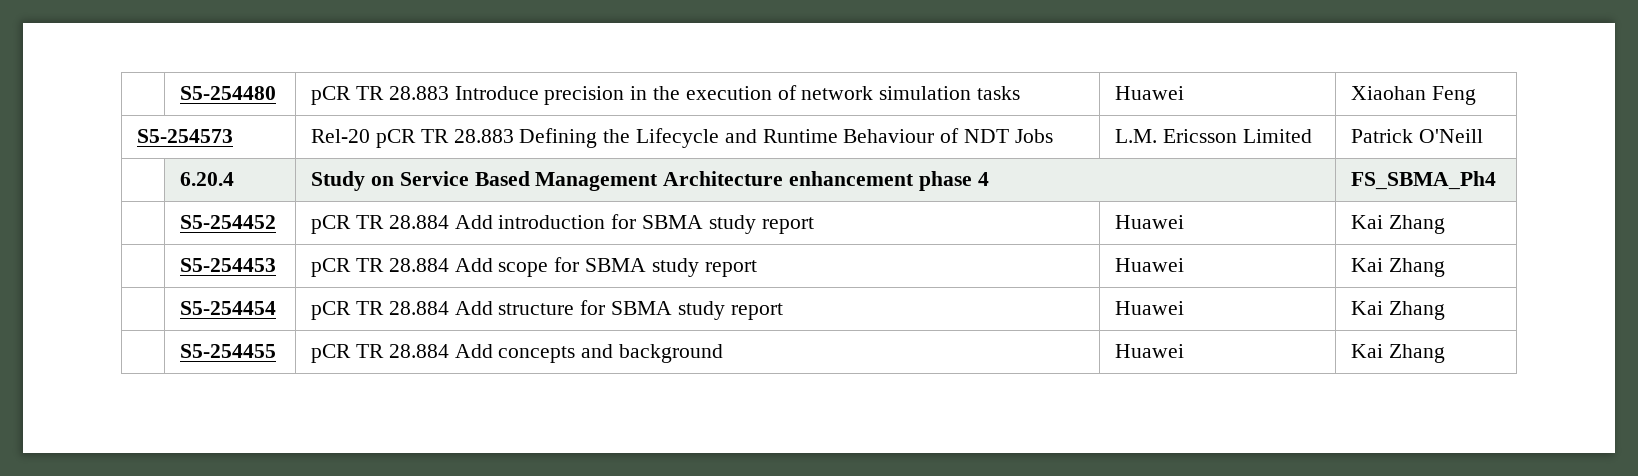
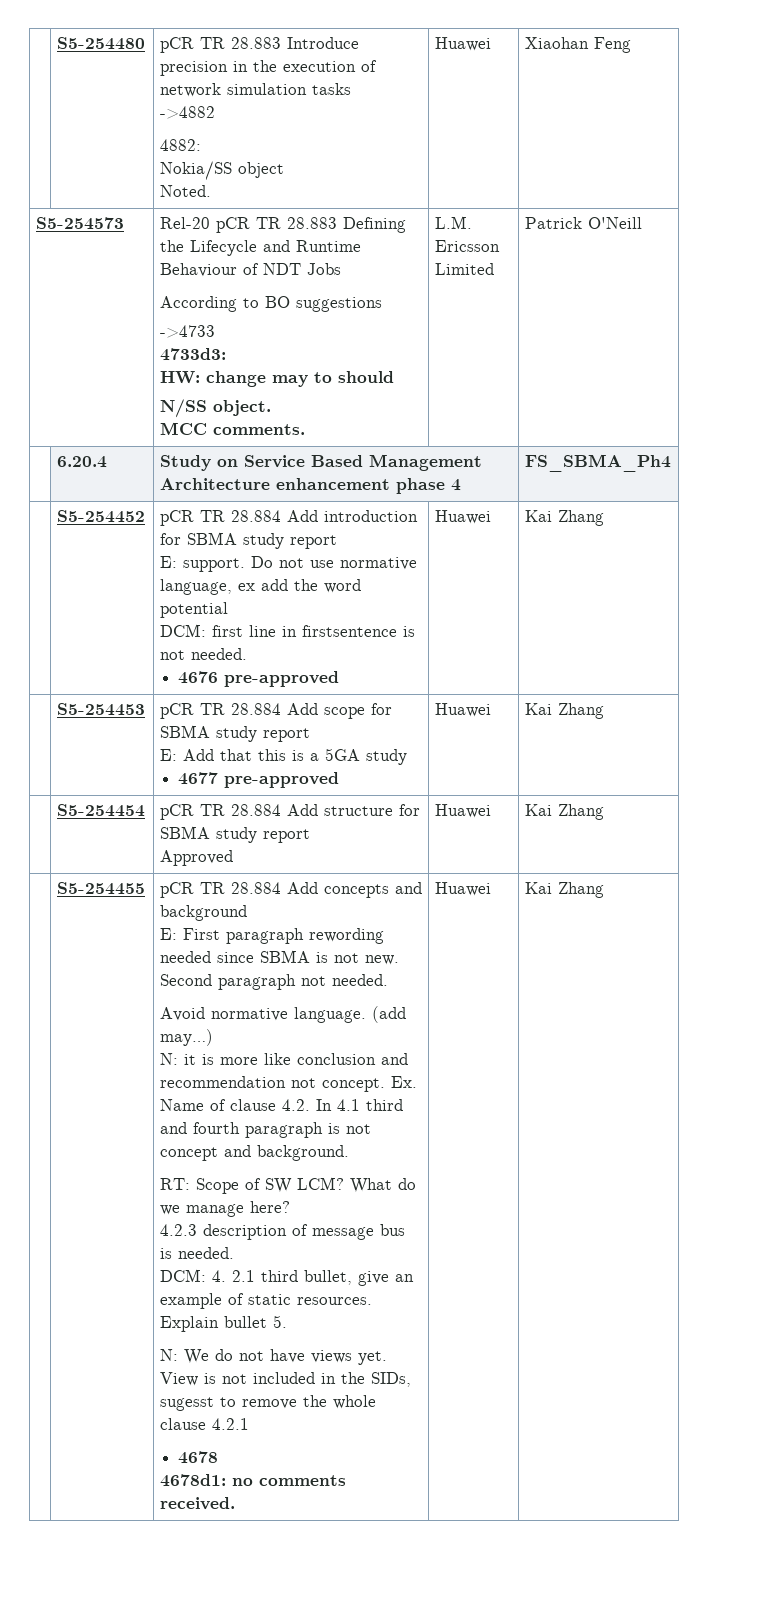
(1021, 93) none -> [159,106,215,119] [159,139,201,151] [159,161,284,180] [159,185,211,197] // ->4882 // 4882: // Nokia/SS object // Noted.
(1053, 136) none -> [159,296,382,312] [159,325,215,338] [159,348,226,361] [159,371,394,387] [159,399,271,418] [159,422,305,435] // According to BO suggestions // ->4733 // 4733d3: // HW: change may to should // N/SS object. // MCC comments.
(814, 225) none -> [159,556,417,572] [159,579,361,595] [159,602,228,618] [159,624,415,637] [159,648,247,660] [177,671,339,687] // E: support. Do not use normative language, ex add the word potential // DCM: first line in firstsentence is not needed. // 4676 pre-approved
(757, 268) none -> [159,748,407,765] [177,772,339,788] // E: Add that this is a 5GA study // 4677 pre-approved
(783, 311) none -> [159,850,233,866] // Approved
(723, 353) none -> [159,928,384,944] [159,950,399,965] [159,974,388,990] [159,1006,406,1023] [159,1029,213,1046] [159,1053,408,1065] [159,1076,417,1092] [159,1099,403,1111] [159,1122,371,1138] [159,1145,349,1161] [159,1177,416,1194] [159,1201,290,1217] [159,1224,405,1240] [159,1247,234,1259] [159,1269,414,1286] [159,1293,372,1309] [159,1315,287,1332] [159,1349,387,1365] [159,1372,411,1387] [159,1395,376,1411] [159,1418,249,1430] [177,1451,218,1464] [159,1474,346,1487] [159,1497,235,1510] // E: First paragraph rewording needed since SBMA is not new. Second paragraph not needed. // Avoid normative language. (add may…) // N: it is more like conclusion and recommendation not concept. Ex. Name of clause 4.2. In 4.1 third and fourth paragraph is not concept and background. // RT: Scope of SW LCM? What do we manage here? // 4.2.3 description of message bus is needed. // DCM: 4. 2.1 third bullet, give an example of static resources. Explain bullet 5. // N: We do not have views yet. View is not included in the SIDs, sugesst to remove the whole clause 4.2.1 // 4678 // 4678d1: no comments received.

